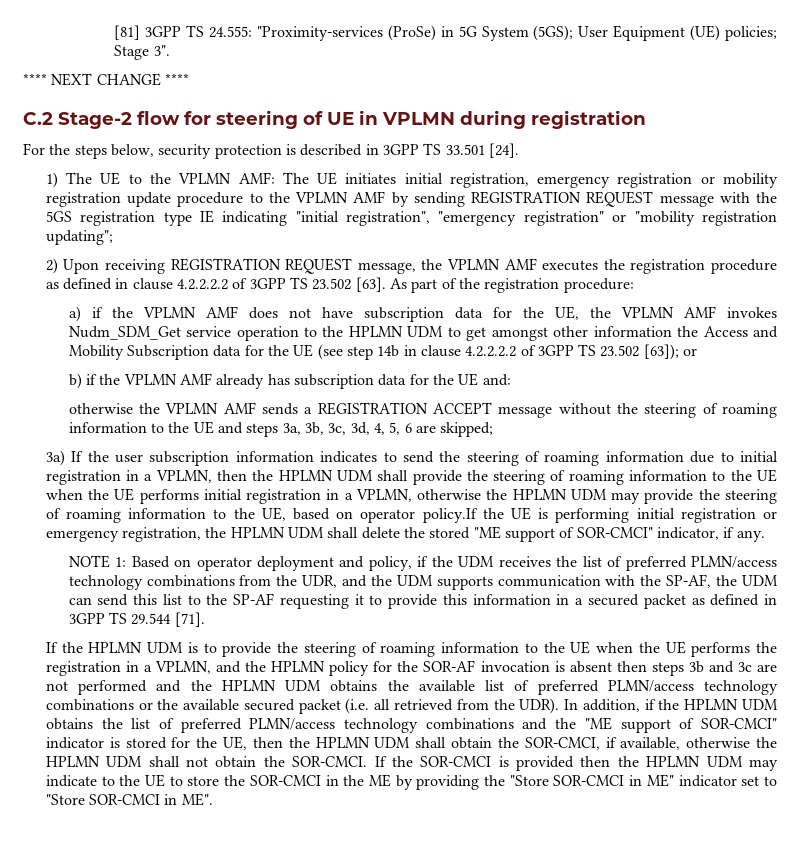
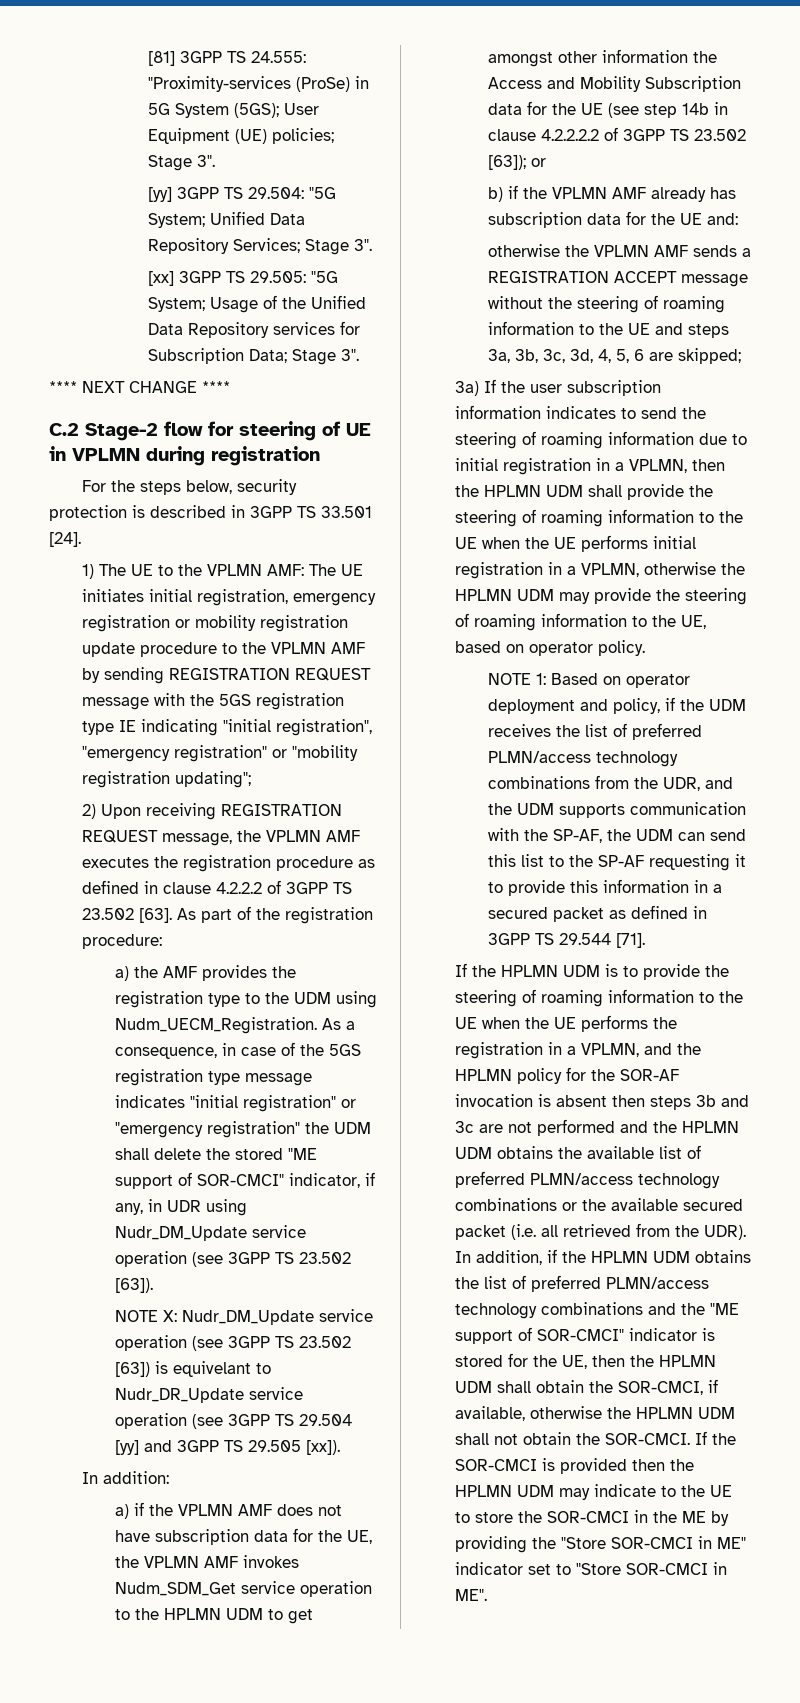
(170, 50) none -> [147,187,336,202] [147,211,305,228] [147,238,372,255] [147,271,338,286] [147,295,366,313] [147,321,360,338] [147,348,359,365] // [yy] 3GPP TS 29.504: "5G System; Unified Data Repository Services; Stage 3". // [xx] 3GPP TS 29.505: "5G System; Usage of the Unified Data Repository services for Subscription Data; Stage 3".
[177,279,229,290] 4.2.2.2.2 -> [215,882,262,894] 4.2.2.2
(634, 285) none -> [114,965,296,981] [114,991,377,1008] [114,1017,355,1034] [114,1042,361,1059] [114,1069,312,1086] [114,1095,356,1112] [114,1121,371,1138] [114,1148,317,1160] [114,1172,375,1189] [114,1199,247,1216] [114,1225,306,1241] [114,1251,351,1267] [114,1278,153,1293] [114,1309,373,1325] [114,1335,351,1351] [114,1361,271,1377] [114,1387,303,1403] [114,1413,352,1429] [114,1440,340,1455] [81,1471,169,1484] // a) the AMF provides the registration type to the UDM using Nudm_UECM_Registration. As a consequence, in case of the 5GS registration type message indicates "initial registration" or "emergency registration" the UDM shall delete the stored "ME support of SOR-CMCI" indicator, if any, in UDR using Nudr_DM_Update service operation (see 3GPP TS 23.502 [63]). // NOTE X: Nudr_DM_Update service operation (see 3GPP TS 23.502 [63]) is equivelant to Nudr_DR_Update service operation (see 3GPP TS 29.504 [yy] and 3GPP TS 29.505 [xx]). // In addition:
[422,507,778,523] [45,526,765,542] policy.If the UE is performing initial registration or emergency registration, the HPLMN UDM shall delete the stored "ME support of SOR-CMCI" indicator, if any. -> [597,640,645,656] policy.

